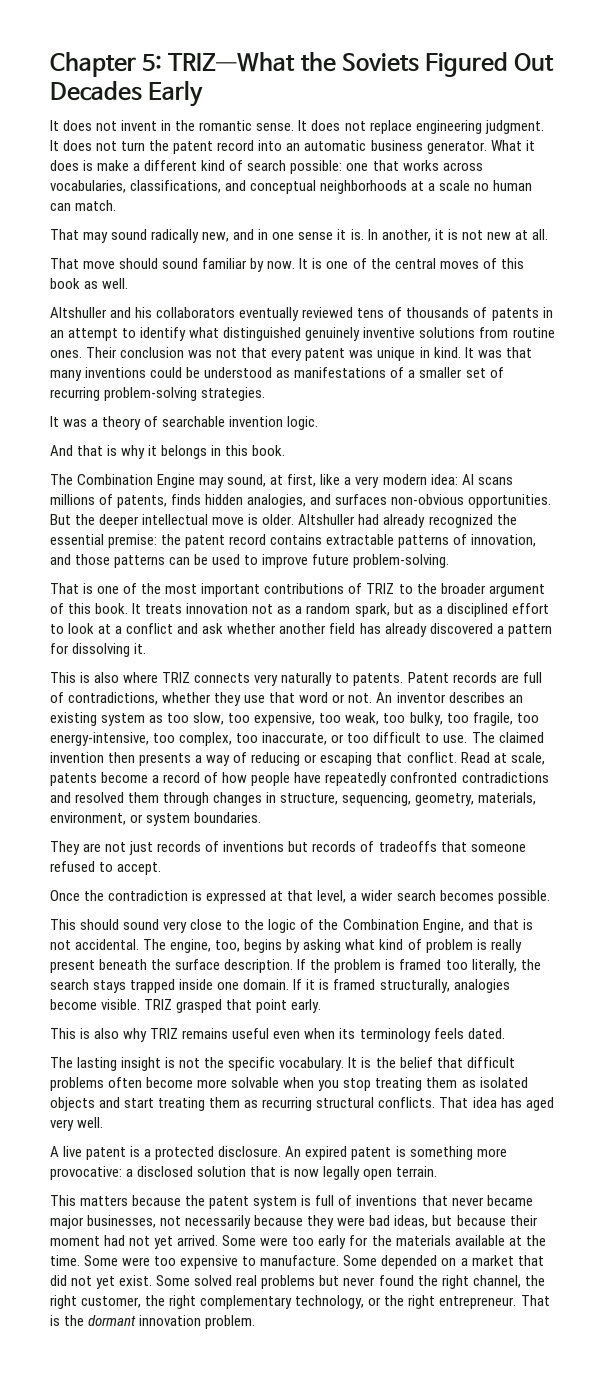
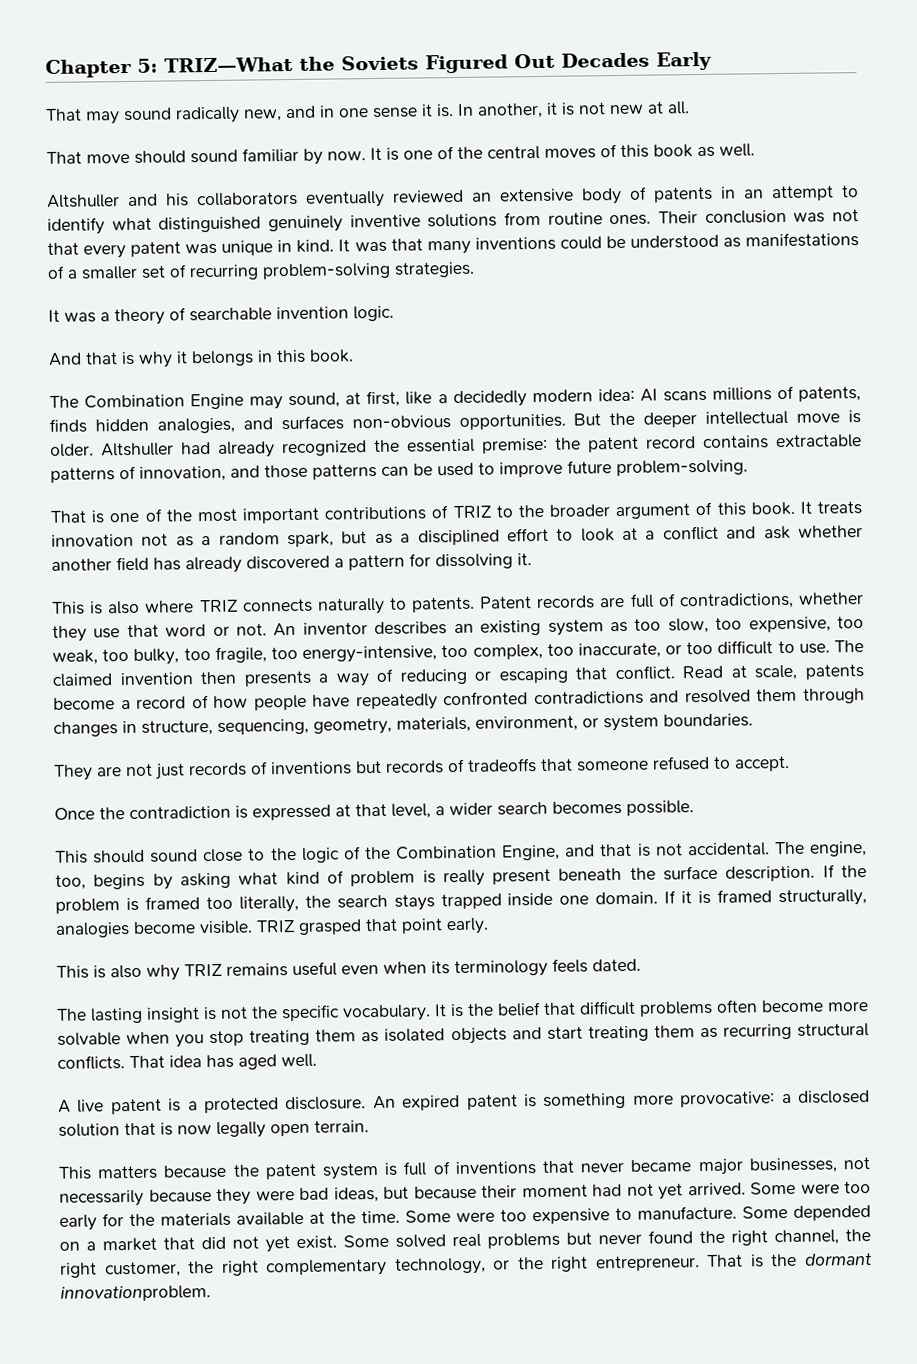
[50,120,544,134] [50,140,535,154] [50,160,483,174] [50,180,533,194] [50,200,117,211] // It does not invent in the romantic sense. It does not replace engineering judgment. It does not turn the patent record into an automatic business generator. What it does is make a different kind of search possible: one that works across vocabularies, classifications, and conceptual neighborhoods at a scale no human can match. -> (712, 61) none
[357,307,470,318] tens of thousands -> [472,187,622,205] an extensive body
[355,476,380,488] very -> [452,390,527,408] decidedly
[254,674,279,686] very -> (313, 605) none
[163,921,188,933] very -> (199, 856) none
[50,1119,74,1131] very -> (277, 1062) none
[139,1315,256,1329] innovation problem. -> [60,1285,211,1302] innovationproblem.

